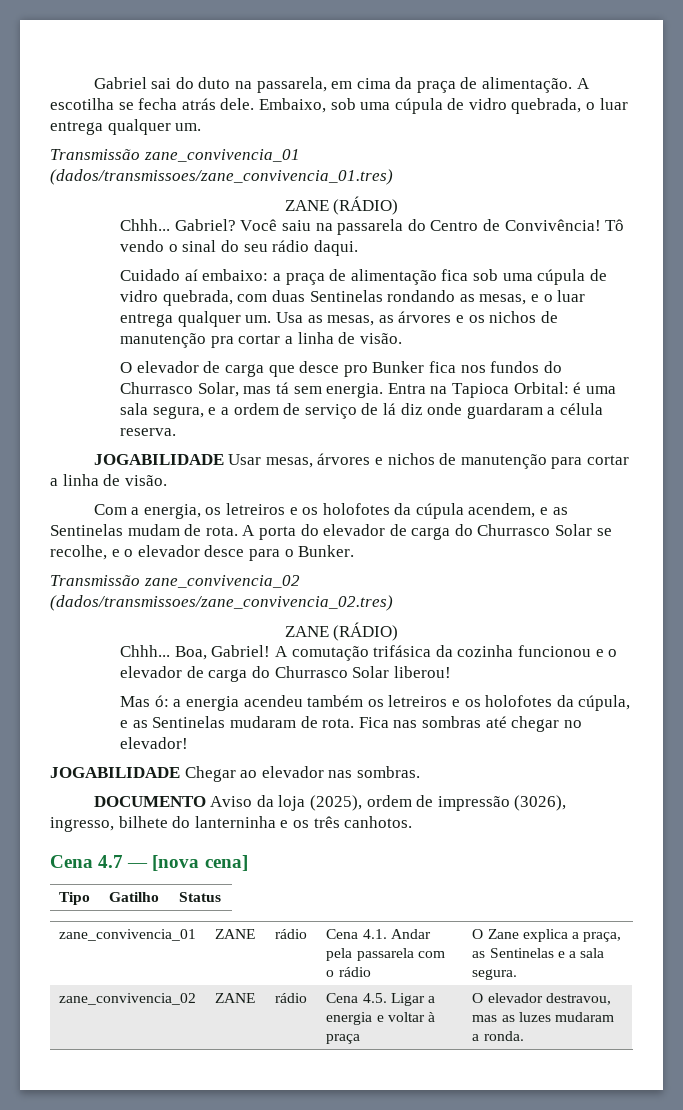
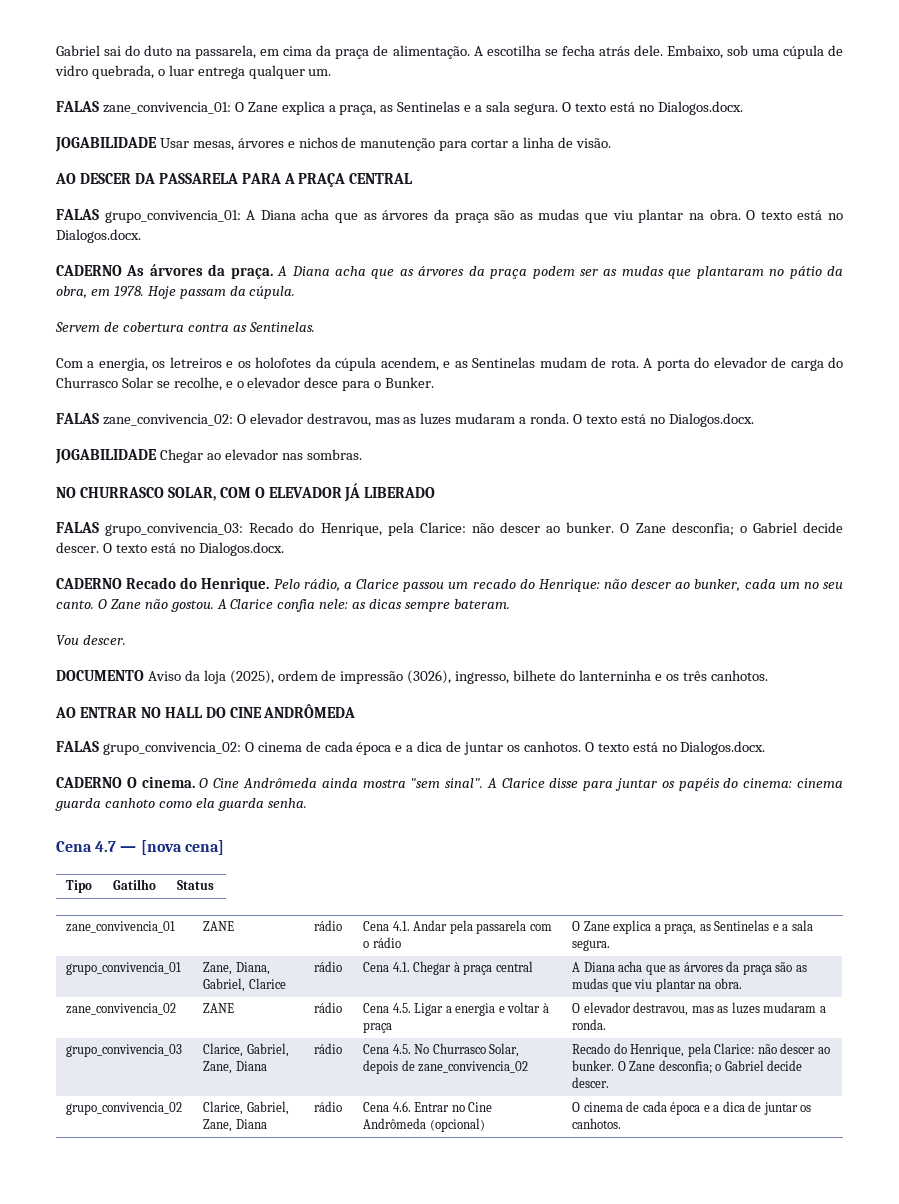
[50,149,300,162] [50,169,393,185] [284,196,399,215] [120,219,625,235] [120,240,358,256] [120,269,607,285] [120,290,586,306] [120,311,558,327] [120,332,402,348] [120,361,562,377] [120,382,616,398] [120,403,603,419] [120,428,177,436] Transmissão zane_convivencia_01 (dados/transmissoes/zane_convivencia_01.tres) // ZANE (RÁDIO) // Chhh... Gabriel? Você saiu na passarela do Centro de Convivência! Tô vendo o sinal do seu rádio daqui. // Cuidado aí embaixo: a praça de alimentação fica sob uma cúpula de vidro quebrada, com duas Sentinelas rondando as mesas, e o luar entrega qualquer um. Usa as mesas, as árvores e os nichos de manutenção pra cortar a linha de visão. // O elevador de carga que desce pro Bunker fica nos fundos do Churrasco Solar, mas tá sem energia. Entra na Tapioca Orbital: é uma sala segura, e a ordem de serviço de lá diz onde guardaram a célula reserva. -> [56,101,743,115] FALAS zane_convivencia_01: O Zane explica a praça, as Sentinelas e a sala segura. O texto está no Dialogos.docx.
(167, 480) none -> [55,173,414,187] [56,209,843,223] [56,229,141,243] [56,264,844,279] [56,286,296,299] [55,322,315,332] // AO DESCER DA PASSARELA PARA A PRAÇA CENTRAL // FALAS grupo_convivencia_01: A Diana acha que as árvores da praça são as mudas que viu plantar na obra. O texto está no Dialogos.docx. // CADERNO As árvores da praça. A Diana acha que as árvores da praça podem ser as mudas que plantaram no pátio da obra, em 1978. Hoje passam da cúpula. // Servem de cobertura contra as Sentinelas.
[50,575,300,588] [50,595,393,611] [284,622,399,641] [120,645,618,661] [120,666,451,682] [120,695,631,711] [120,716,582,732] [120,737,189,749] Transmissão zane_convivencia_02 (dados/transmissoes/zane_convivencia_02.tres) // ZANE (RÁDIO) // Chhh... Boa, Gabriel! A comutação trifásica da cozinha funcionou e o elevador de carga do Churrasco Solar liberou! // Mas ó: a energia acendeu também os letreiros e os holofotes da cúpula, e as Sentinelas mudaram de rota. Fica nas sombras até chegar no elevador! -> [56,413,754,427] FALAS zane_convivencia_02: O elevador destravou, mas as luzes mudaram a ronda. O texto está no Dialogos.docx.
(420, 772) none -> [56,483,436,502] [56,522,843,536] [56,542,284,556] [56,577,843,592] [56,599,510,612] [56,635,126,646] // NO CHURRASCO SOLAR, COM O ELEVADOR JÁ LIBERADO // FALAS grupo_convivencia_03: Recado do Henrique, pela Clarice: não descer ao bunker. O Zane desconfia; o Gabriel decide descer. O texto está no Dialogos.docx. // CADERNO Recado do Henrique. Pelo rádio, a Clarice passou um recado do Henrique: não descer ao bunker, cada um no seu canto. O Zane não gostou. A Clarice confia nele: as dicas sempre bateram. // Vou descer.
(413, 822) none -> [55,704,356,718] [56,741,766,755] [56,776,843,791] [55,798,307,811] // AO ENTRAR NO HALL DO CINE ANDRÔMEDA // FALAS grupo_convivencia_02: O cinema de cada época e a dica de juntar os canhotos. O texto está no Dialogos.docx. // CADERNO O cinema. O Cine Andrômeda ainda mostra "sem sinal". A Clarice disse para juntar os papéis do cinema: cinema guarda canhoto como ela guarda senha.
(518, 974) none -> [66,962,182,975] [203,962,270,975] [203,978,286,992] [314,961,343,972] [363,961,533,975] [572,961,807,975] [572,978,742,992] // grupo_convivencia_01 | Zane, Diana, Gabriel, Clarice | rádio | Cena 4.1. Chegar à praça central | A Diana acha que as árvores da praça são as mudas que viu plantar na obra.
(524, 1036) none -> [66,1044,183,1057] [203,1043,289,1057] [203,1061,267,1074] [314,1043,343,1054] [363,1043,520,1057] [363,1060,529,1074] [572,1043,830,1057] [572,1060,803,1074] [572,1077,610,1088] [66,1102,183,1115] [203,1101,289,1115] [203,1119,267,1132] [314,1101,343,1112] [363,1101,493,1112] [363,1118,485,1132] [572,1101,812,1115] [572,1118,622,1129] // grupo_convivencia_03 | Clarice, Gabriel, Zane, Diana | rádio | Cena 4.5. No Churrasco Solar, depois de zane_convivencia_02 | Recado do Henrique, pela Clarice: não descer ao bunker. O Zane desconfia; o Gabriel decide descer. // grupo_convivencia_02 | Clarice, Gabriel, Zane, Diana | rádio | Cena 4.6. Entrar no Cine Andrômeda (opcional) | O cinema de cada época e a dica de juntar os canhotos.

